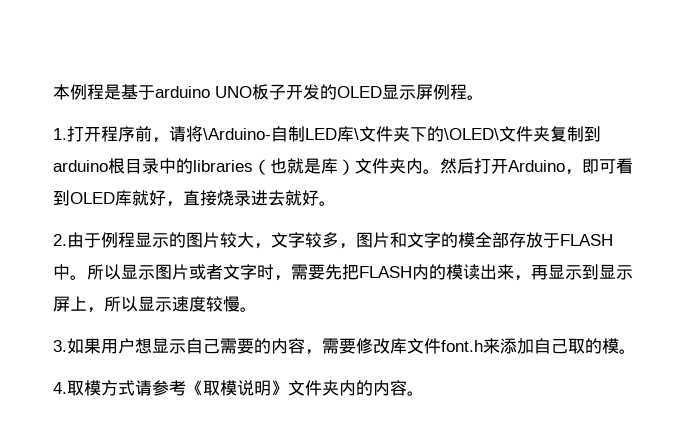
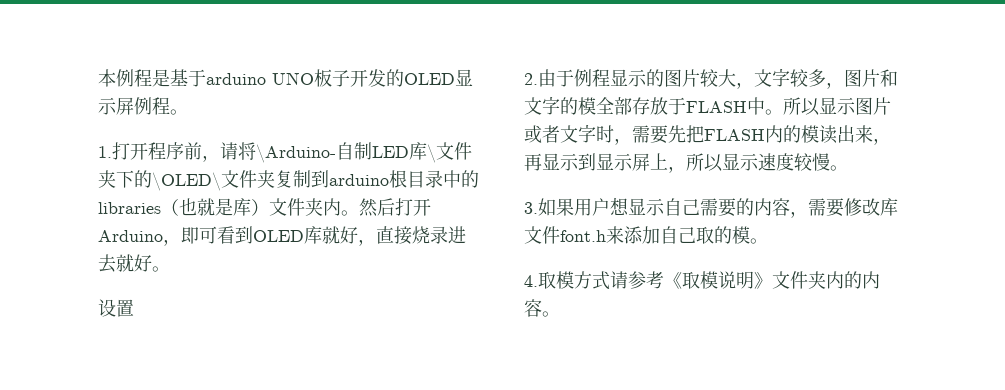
(336, 203) none -> [98,299,134,317] // 设置

